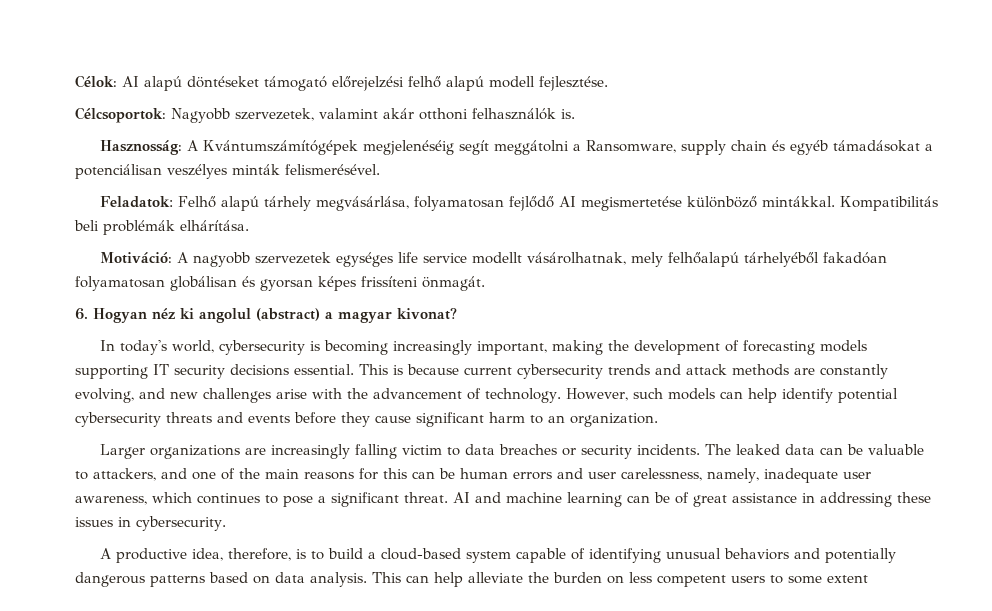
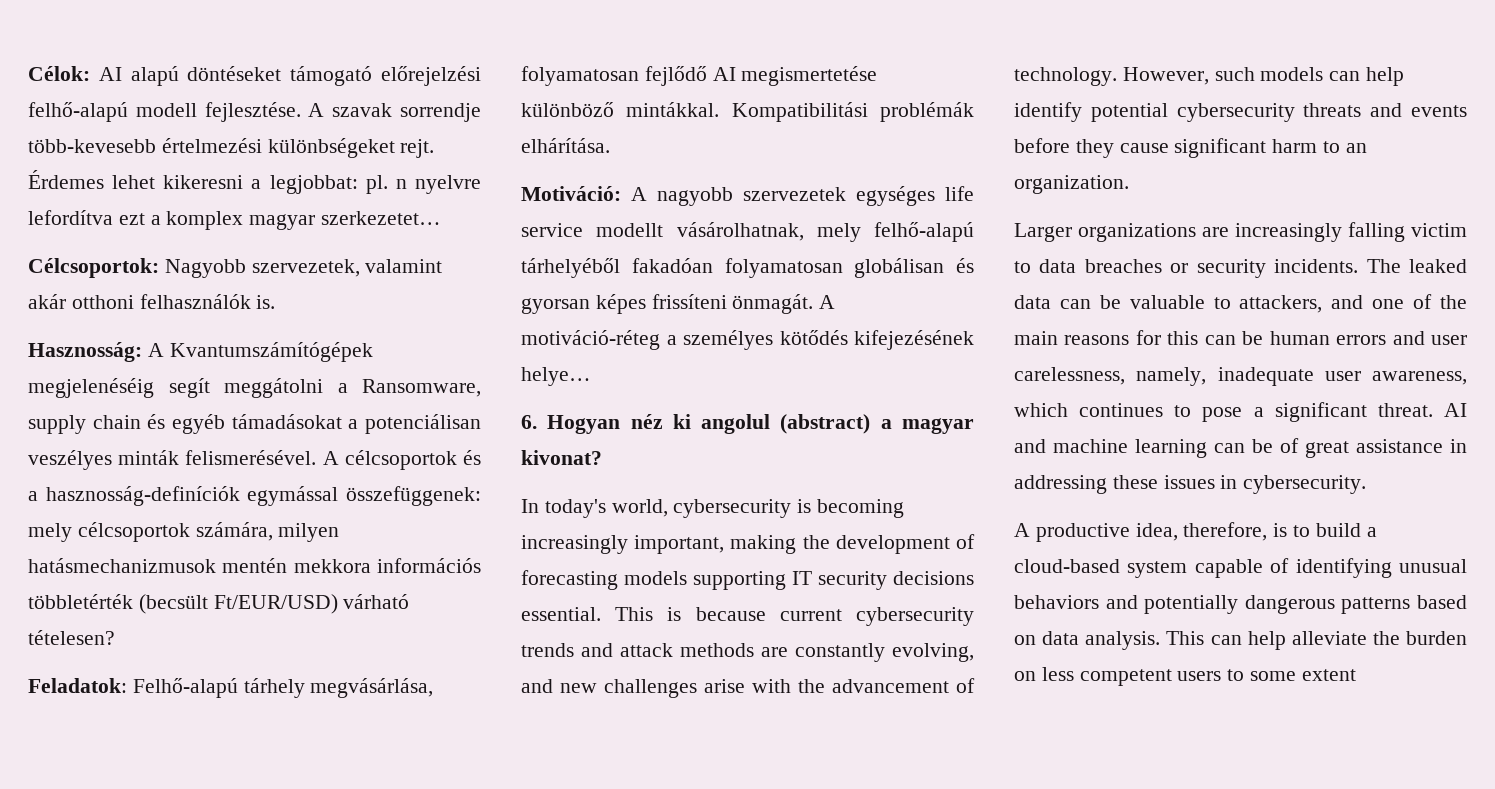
[408,76,484,91] felhő alapú -> [28,102,128,122] felhő-alapú
(608, 83) none -> [308,103,482,122] [28,138,435,158] [28,170,482,194] [28,210,442,230] A szavak sorrendje több-kevesebb értelmezési különbségeket rejt. Érdemes lehet kikeresni a legjobbat: pl. n nyelvre lefordítva ezt a komplex magyar szerkezetet…
[202,140,358,155] Kvántumszámítógépek -> [169,342,373,362] Kvantumszámítógépek
(380, 169) none -> [322,450,481,470] [28,486,481,506] [28,522,340,542] [28,558,481,573] [28,594,410,614] [28,630,115,645] A célcsoportok és a hasznosság-definíciók egymással összefüggenek: mely célcsoportok számára, milyen hatásmechanizmusok mentén mekkora információs többletérték (becsült Ft/EUR/USD) várható tételesen?
[177,196,259,211] Felhő alapú -> [132,678,238,698] Felhő-alapú
[839,196,938,211] [74,220,99,231] Kompatibilitás beli -> [731,102,868,122] Kompatibilitási
[667,252,739,267] felhőalapú -> [874,222,974,242] felhő-alapú
(485, 283) none -> [819,295,836,309] [521,330,974,350] [521,367,591,386] A motiváció-réteg a személyes kötődés kifejezésének helye…

